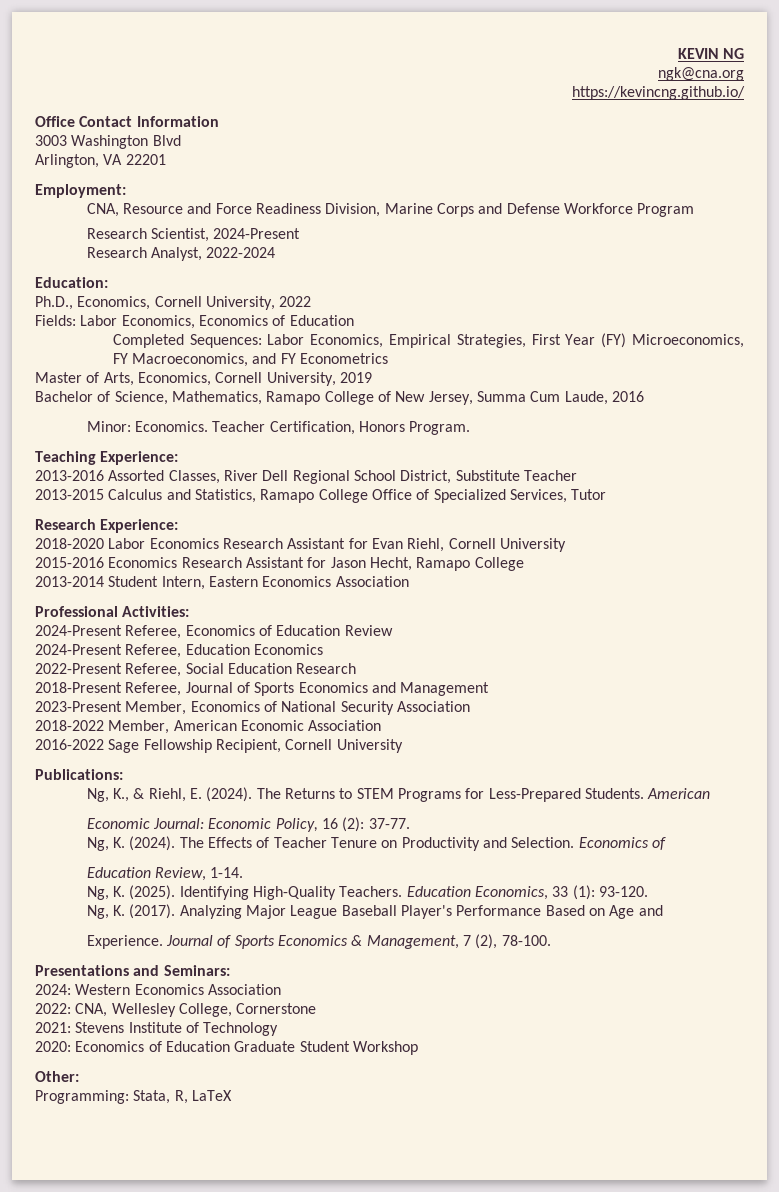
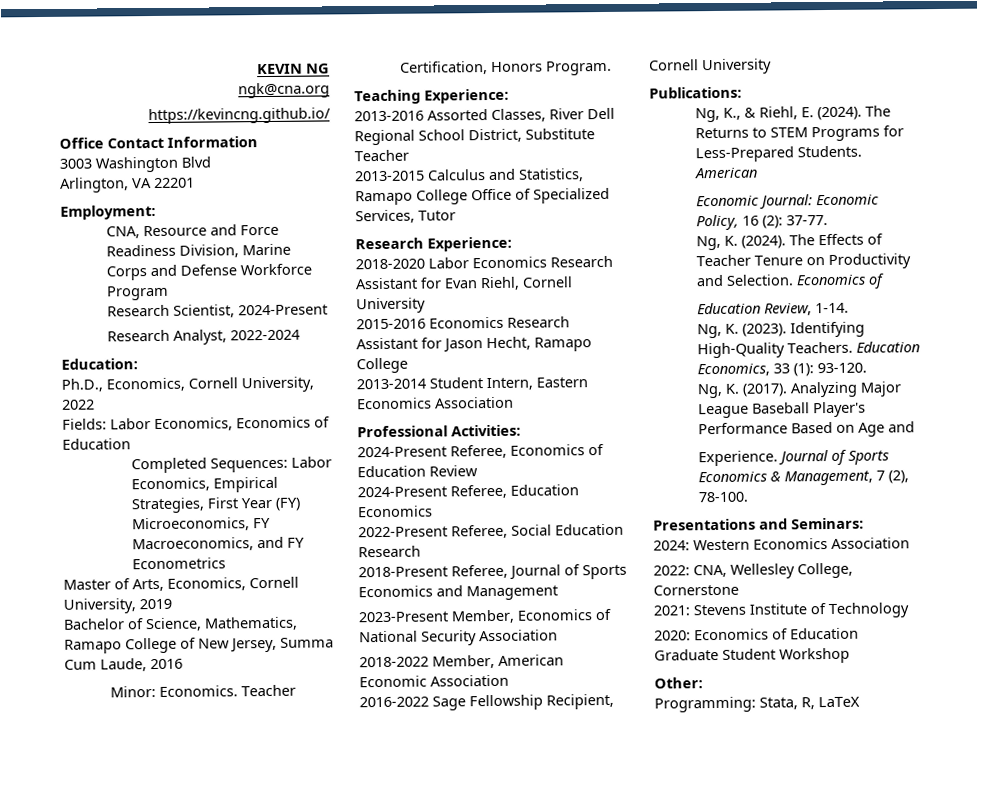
[129,885,176,900] (2025). -> [742,323,788,337] (2023).

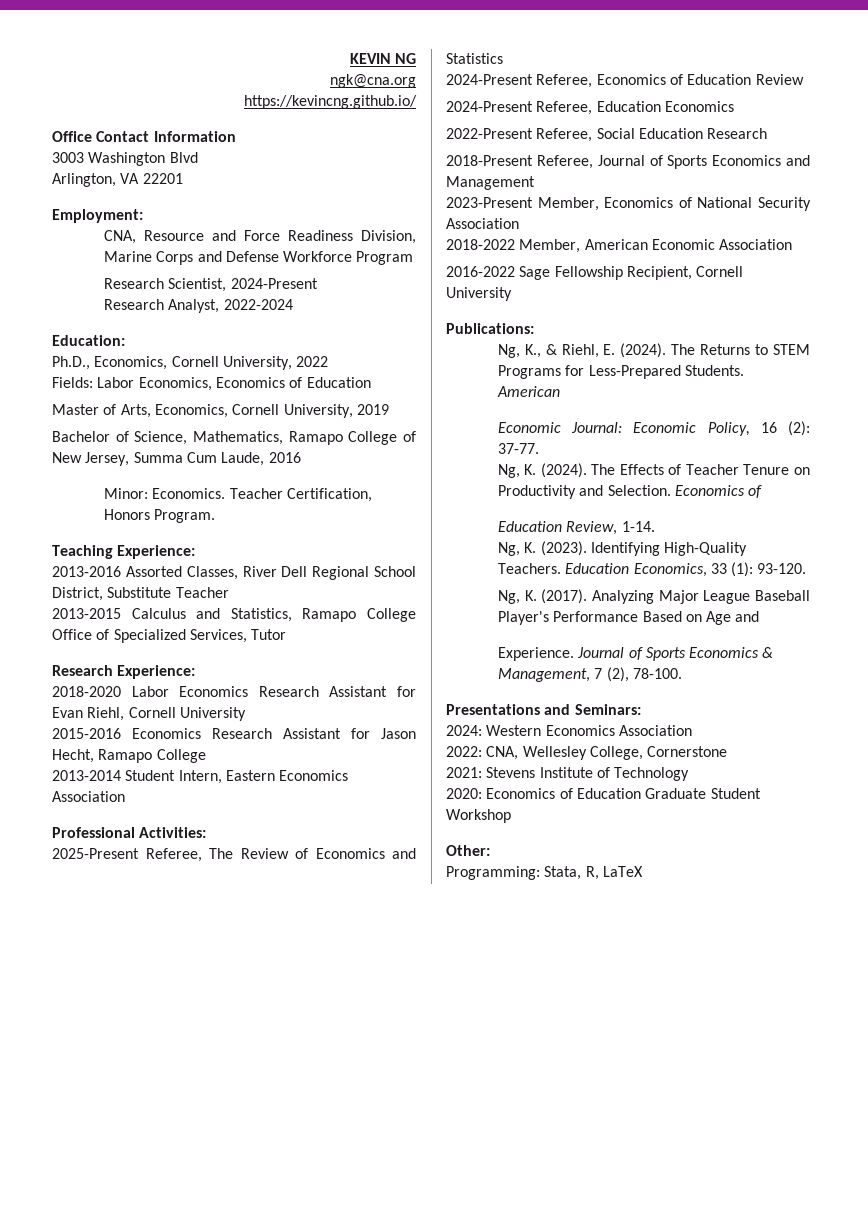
[131,456,333,474] [131,476,279,493] [131,497,302,514] [132,517,272,532] [132,536,306,552] [132,557,227,570] // Completed Sequences: Labor Economics, Empirical Strategies, First Year (FY) Microeconomics, FY Macroeconomics, and FY Econometrics -> (371, 382) none
(521, 430) none -> [52,848,416,862] [446,53,503,64] // 2025-Present Referee, The Review of Economics and Statistics

